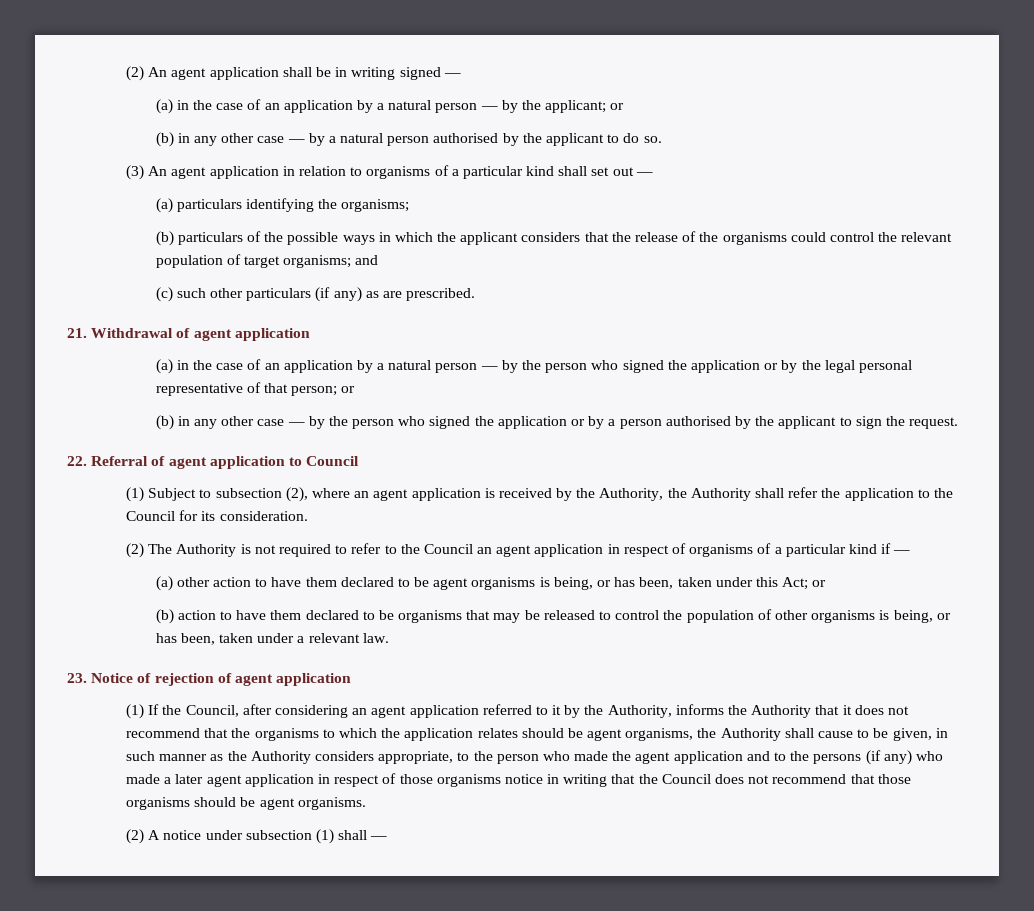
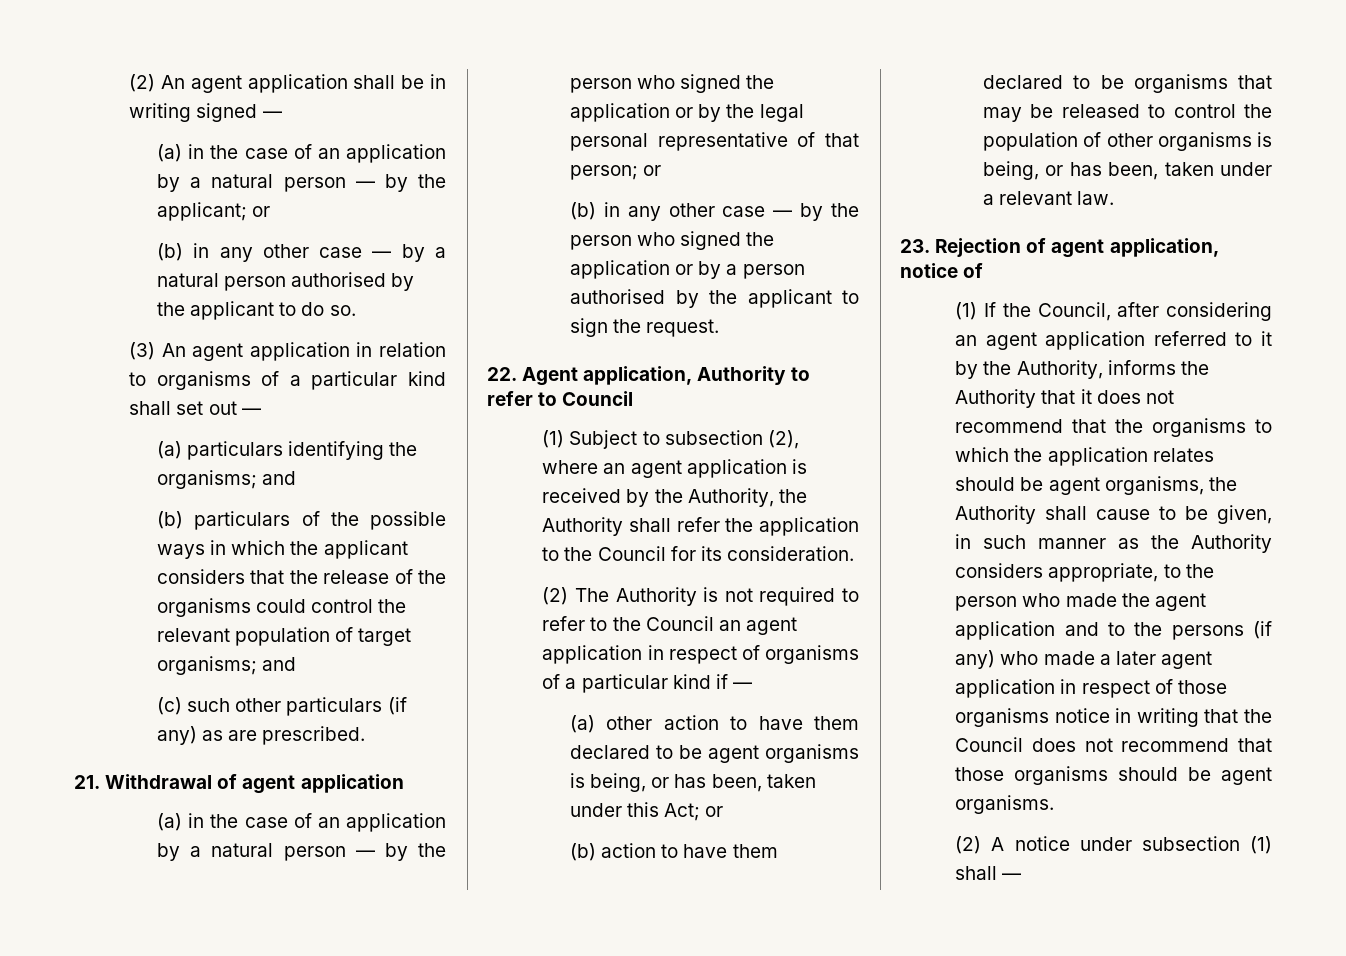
(410, 205) none -> [262,471,297,485] and
[91,456,285,469] Referral of agent application -> [522,366,810,386] [487,391,533,406] Agent application, Authority to refer
[91,673,352,686] Notice of rejection of agent application -> [935,238,1219,258] [900,263,984,278] Rejection of agent application, notice of

